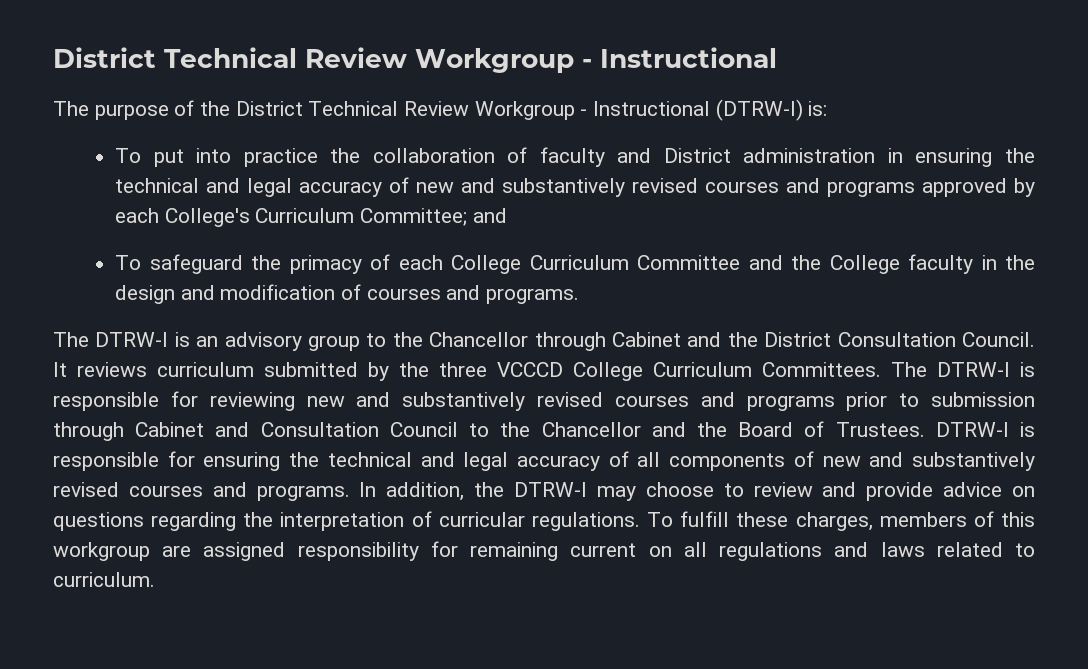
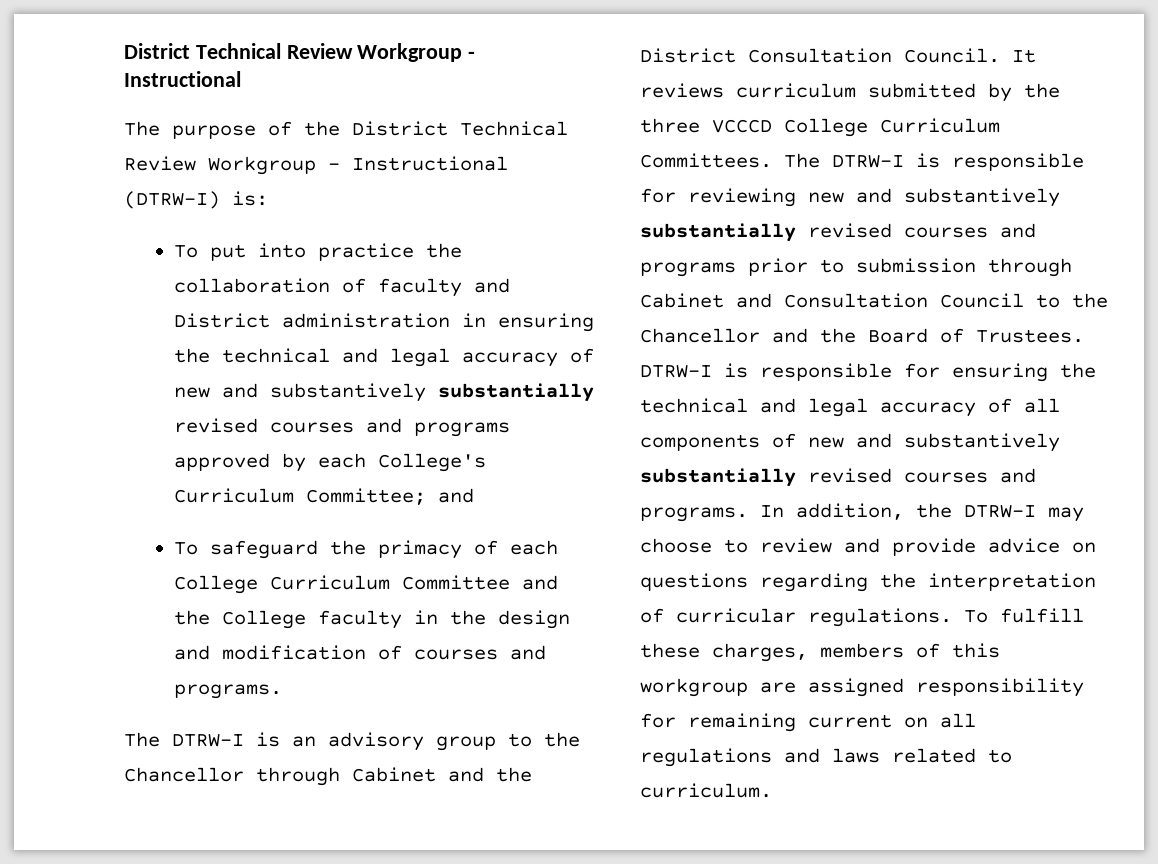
(626, 187) none -> [438,383,595,402] substantially
(526, 401) none -> [640,223,796,242] substantially
(1035, 461) none -> [640,468,796,487] substantially

